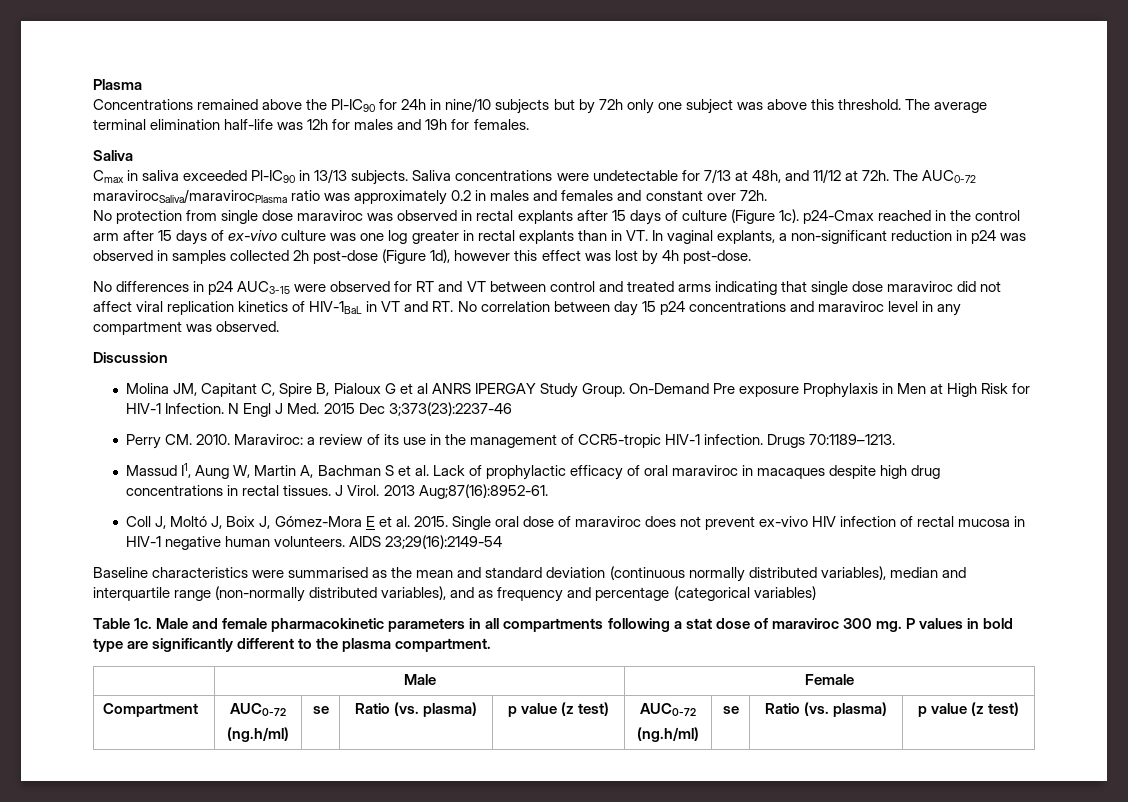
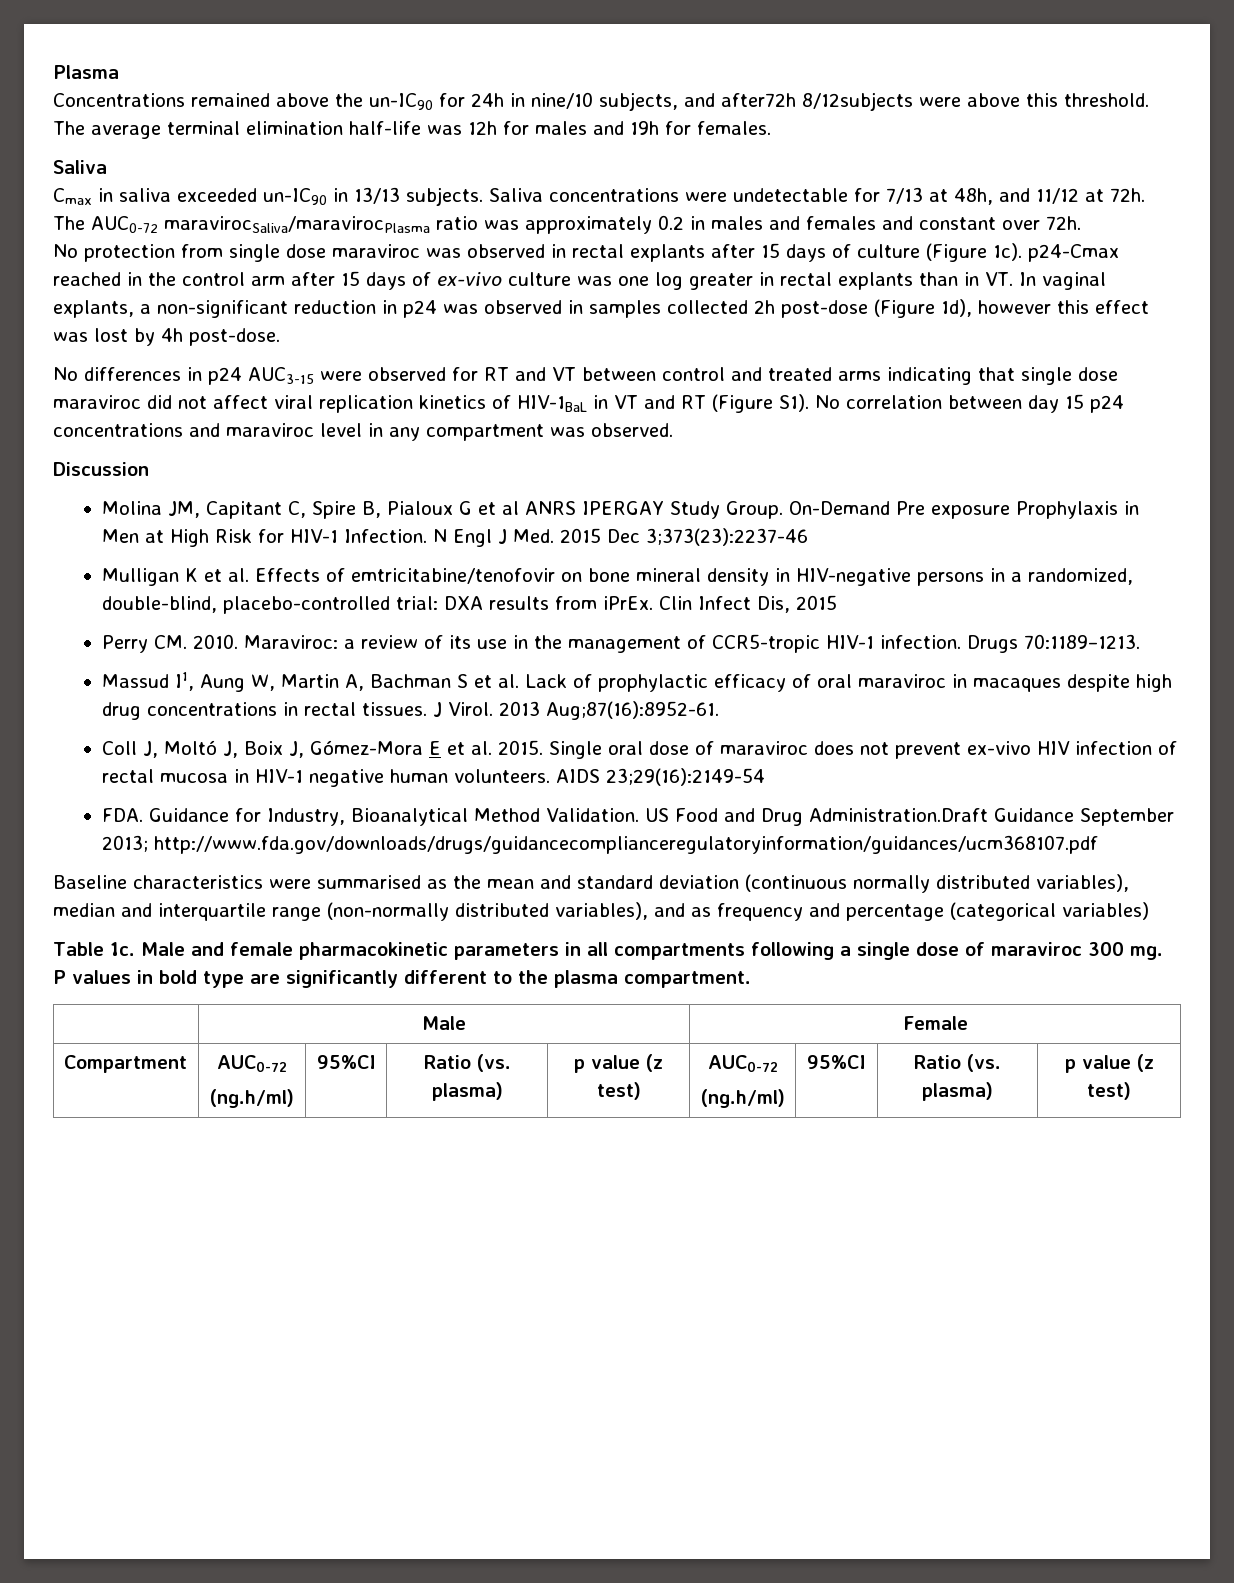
[331,99,376,112] Pl-IC90 -> [369,93,433,110] un-IC90
[495,99,763,114] subjects but by 72h only one subject was -> [599,92,961,111] subjects, and after72h 8/12subjects were
[251,170,296,183] Pl-IC90 -> [263,188,327,205] un-IC90
[432,301,454,312] RT. -> [681,394,809,413] RT (Figure S1).
(512, 409) none -> [102,568,1134,586] [102,595,838,614] // Mulligan K et al. Effects of emtricitabine/tenofovir on bone mineral density in HIV-negative persons in a randomized, double-blind, placebo-controlled trial: DXA results from iPrEx. Clin Infect Dis, 2015
(503, 542) none -> [102,808,1175,826] [102,835,1099,854] // FDA. Guidance for Industry, Bioanalytical Method Validation. US Food and Drug Administration.Draft Guidance September 2013; http://www.fda.gov/downloads/drugs/guidancecomplianceregulatoryinformation/guidances/ucm368107.pdf
[685,618,712,629] stat -> [856,942,910,960] single
[312,706,329,714] se -> [316,1055,376,1069] 95%CI
[722,706,739,714] se -> [807,1055,866,1069] 95%CI

